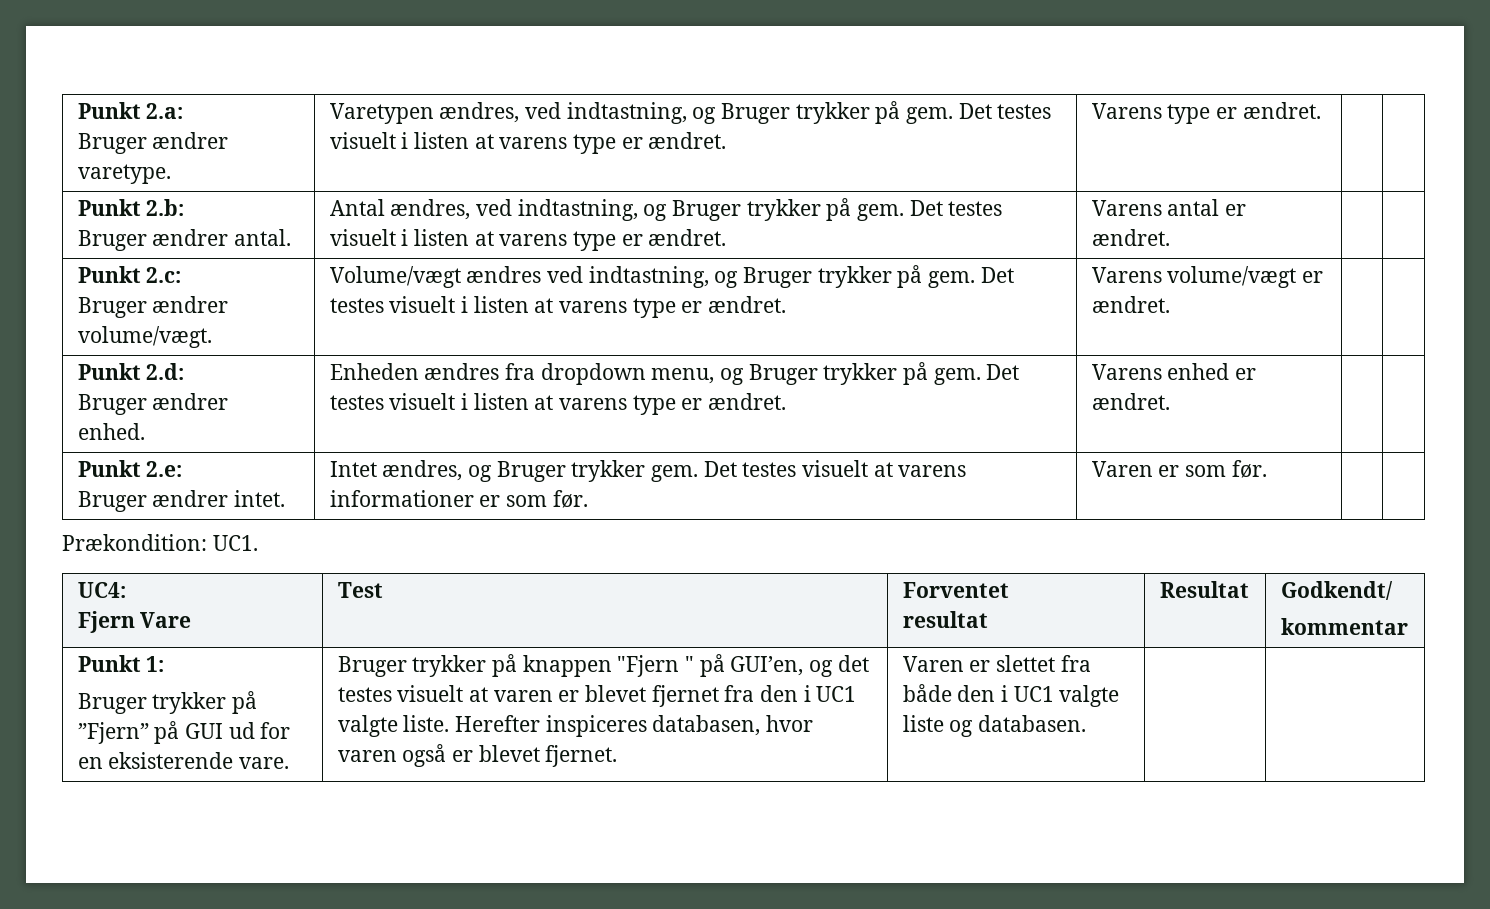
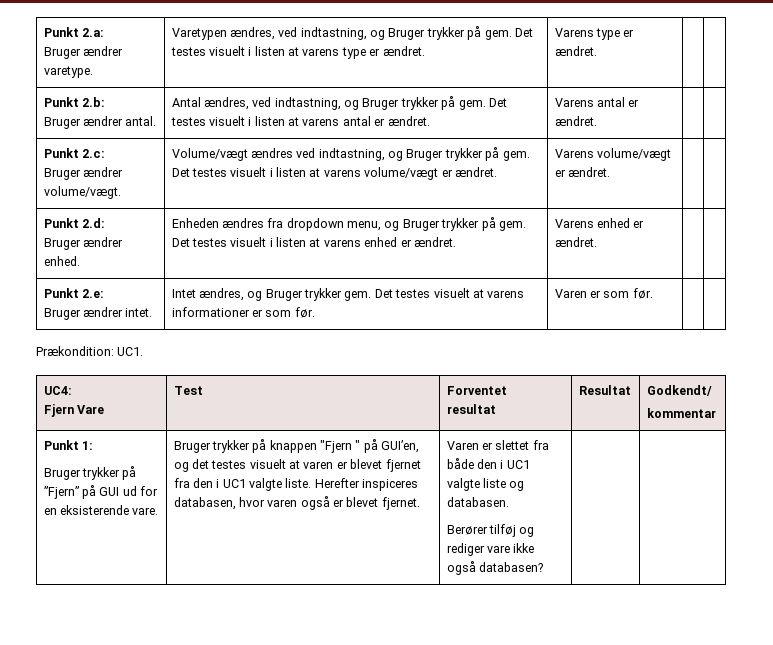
[572,231,616,251] type -> [342,116,371,126] antal
[632,298,676,318] type -> [364,167,439,180] volume/vægt
[632,395,676,415] type -> [364,237,398,247] enhed
(1086, 723) none -> [446,524,535,537] [446,543,535,556] [446,561,543,575] // Berører tilføj og rediger vare ikke også databasen?

